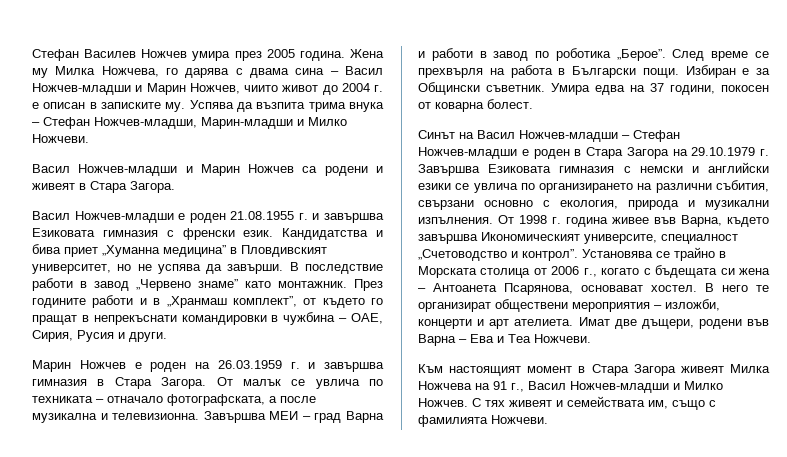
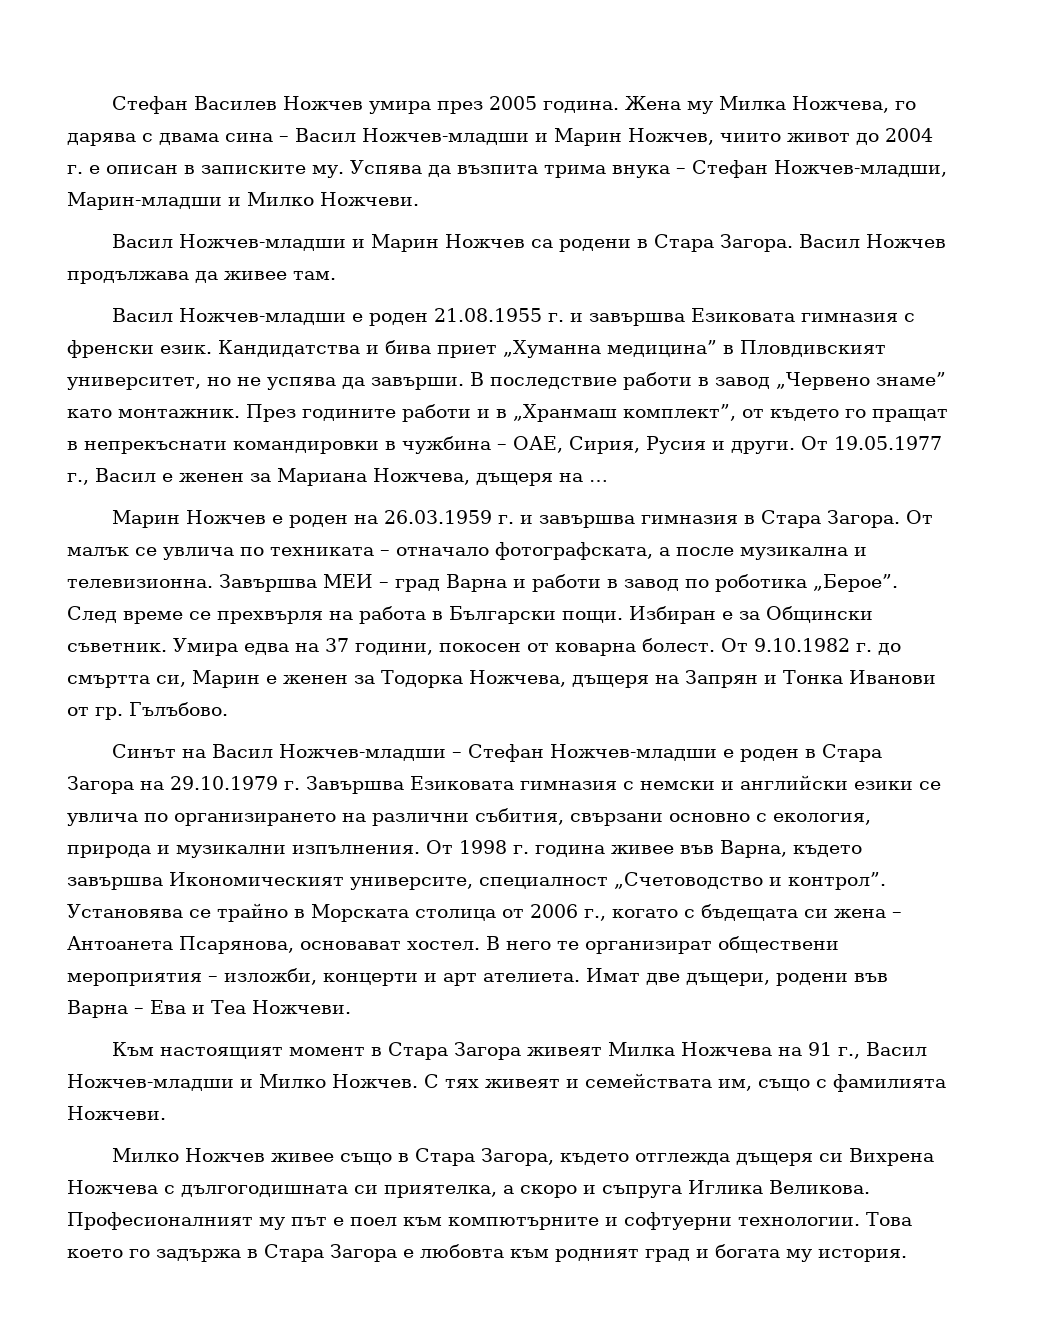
[375,166,383,173] [32,181,175,193] и живеят в Стара Загора. -> [637,234,947,252] [67,271,336,284] в Стара Загора. Васил Ножчев продължава да живее там.
(167, 337) none -> [801,436,942,450] [67,468,608,486] От 19.05.1977 г., Васил е женен за Мариана Ножчева, дъщеря на …
(533, 104) none -> [721,638,901,655] [67,670,936,688] [67,702,228,720] От 9.10.1982 г. до смъртта си, Марин е женен за Тодорка Ножчева, дъщеря на Запрян и Тонка Иванови от гр. Гълъбово.
(548, 419) none -> [112,1148,935,1166] [67,1180,870,1198] [67,1212,912,1230] [67,1244,907,1262] // Милко Ножчев живее също в Стара Загора, където отглежда дъщеря си Вихрена Ножчева с дългогодишната си приятелка, а скоро и съпруга Иглика Великова. Професионалният му път е поел към компютърните и софтуерни технологии. Това което го задържа в Стара Загора е любовта към родният град и богата му история.

